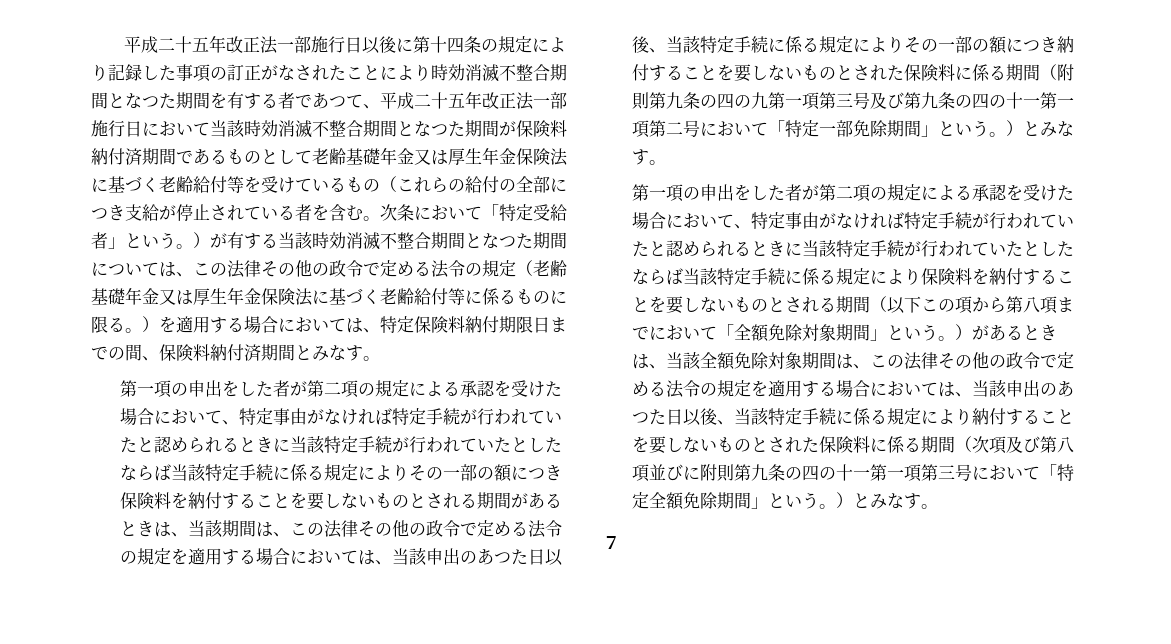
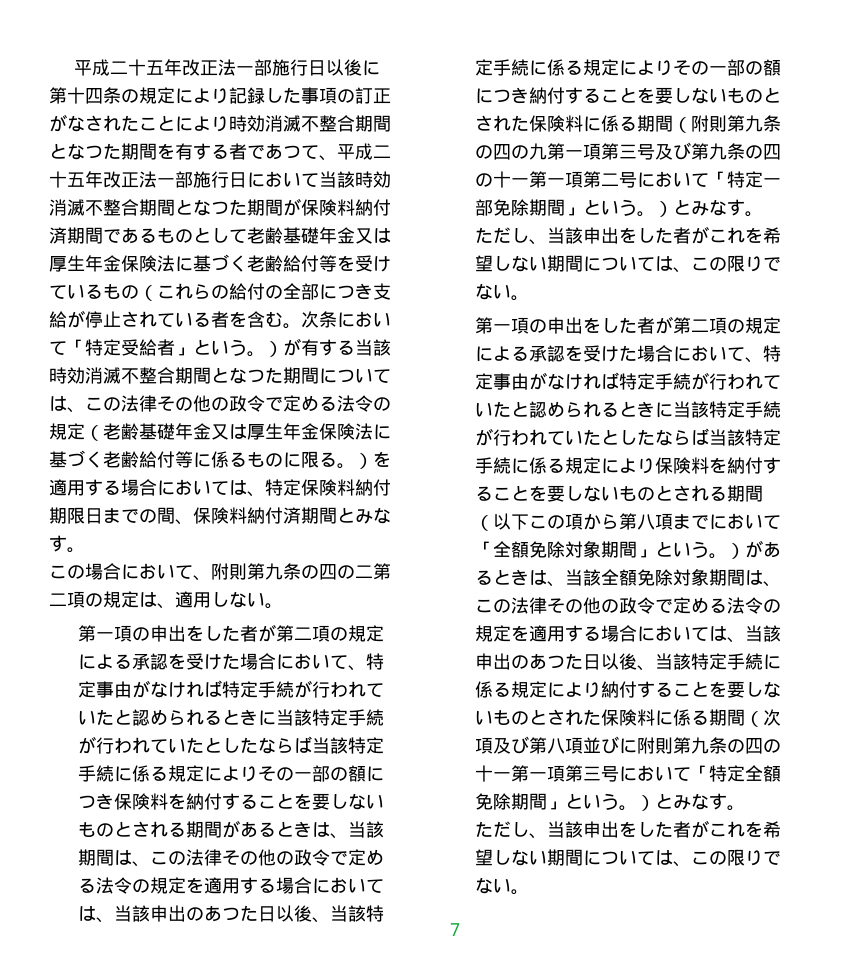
(380, 358) none -> [49,563,391,581] [49,591,283,609] // この場合において、附則第九条の四の二第二項の規定は、適用しない。
(666, 162) none -> [474,226,781,245] [474,255,781,273] [474,283,529,301] // ただし、当該申出をした者がこれを希望しない期間については、この限りでない。
(938, 506) none -> [474,820,781,839] [474,849,781,867] [474,877,529,895] // ただし、当該申出をした者がこれを希望しない期間については、この限りでない。

